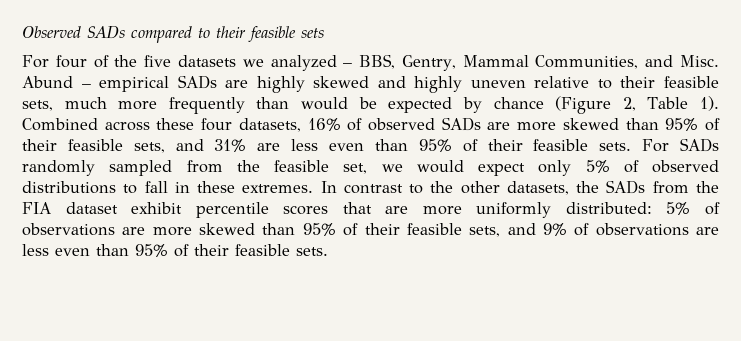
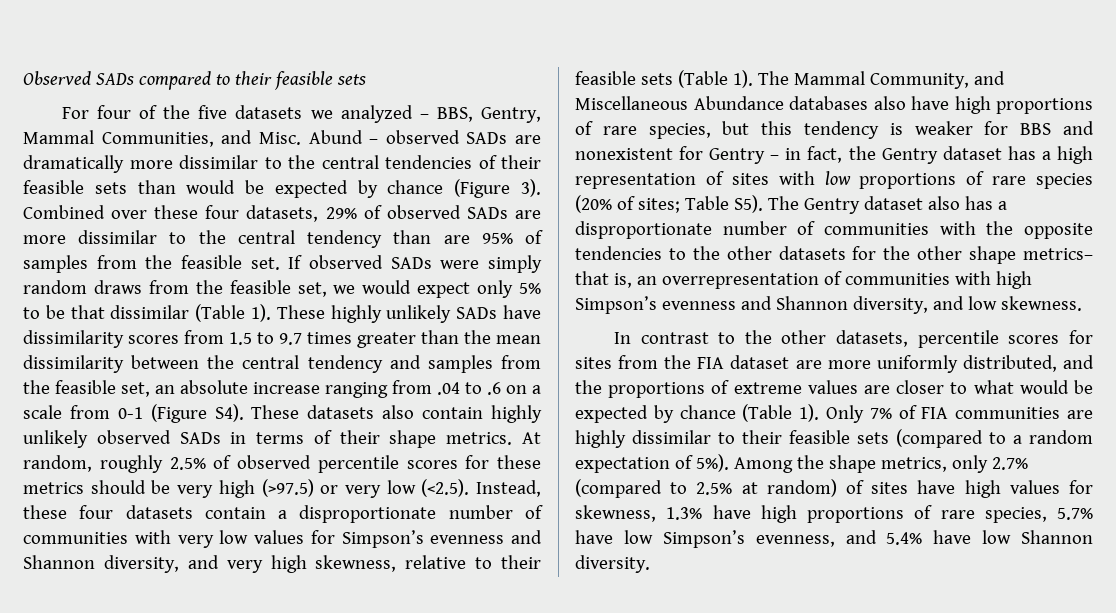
[99,75,720,93] [22,97,245,114] empirical SADs are highly skewed and highly uneven relative to their feasible sets, much more frequently -> [385,130,541,144] [23,155,541,173] [23,180,127,194] observed SADs are dramatically more dissimilar to the central tendencies of their feasible sets
[622,96,720,111] [22,118,150,131] 2, Table 1). Combined across -> [521,179,541,197] [23,205,148,219] 3). Combined over
[307,118,341,131] 16% -> [325,207,357,219] 29%
[562,118,720,131] [22,138,720,153] [22,160,173,176] skewed than 95% of their feasible sets, and 31% are less even than 95% of their feasible sets. For SADs randomly sampled -> [78,230,543,248] [23,255,542,273] [23,280,142,294] dissimilar to the central tendency than are 95% of samples from the feasible set. If observed SADs were simply random draws
[623,160,719,173] [22,181,314,194] of observed distributions to fall in these extremes. -> [23,304,541,323] [23,330,541,348] [23,355,541,373] [23,380,541,398] [23,404,543,423] [23,430,541,448] [23,455,541,473] [23,479,541,498] [23,505,543,523] [23,530,542,548] [23,555,541,573] [575,70,1005,89] [575,96,1093,114] [575,121,1094,139] [575,146,1093,164] [575,171,1093,189] [575,195,1007,214] [575,221,1093,239] [575,246,1093,264] [575,271,1032,289] [575,296,1082,314] to be that dissimilar (Table 1). These highly unlikely SADs have dissimilarity scores from 1.5 to 9.7 times greater than the mean dissimilarity between the central tendency and samples from the feasible set, an absolute increase ranging from .04 to .6 on a scale from 0-1 (Figure S4). These datasets also contain highly unlikely observed SADs in terms of their shape metrics. At random, roughly 2.5% of observed percentile scores for these metrics should be very high (>97.5) or very low (<2.5). Instead, these four datasets contain a disproportionate number of communities with very low values for Simpson’s evenness and Shannon diversity, and very high skewness, relative to their feasible sets (Table 1). The Mammal Community, and Miscellaneous Abundance databases also have high proportions of rare species, but this tendency is weaker for BBS and nonexistent for Gentry – in fact, the Gentry dataset has a high representation of sites with low proportions of rare species (20% of sites; Table S5). The Gentry dataset also has a disproportionate number of communities with the opposite tendencies to the other datasets for the other shape metrics– that is, an overrepresentation of communities with high Simpson’s evenness and Shannon diversity, and low skewness. //
[576,180,719,194] [22,202,720,218] [22,223,719,237] [22,244,328,257] the SADs from the FIA dataset exhibit percentile scores that are more uniformly distributed: 5% of observations are more skewed than 95% of their feasible sets, and 9% of observations are less even than 95% of their feasible sets. -> [917,330,1093,348] [575,355,1094,373] [575,380,1093,398] [575,404,1093,423] [575,429,1093,448] [575,454,1028,473] [575,479,1093,498] [575,505,1093,523] [575,530,1093,548] [575,555,650,573] percentile scores for sites from the FIA dataset are more uniformly distributed, and the proportions of extreme values are closer to what would be expected by chance (Table 1). Only 7% of FIA communities are highly dissimilar to their feasible sets (compared to a random expectation of 5%). Among the shape metrics, only 2.7% (compared to 2.5% at random) of sites have high values for skewness, 1.3% have high proportions of rare species, 5.7% have low Simpson’s evenness, and 5.4% have low Shannon diversity.

